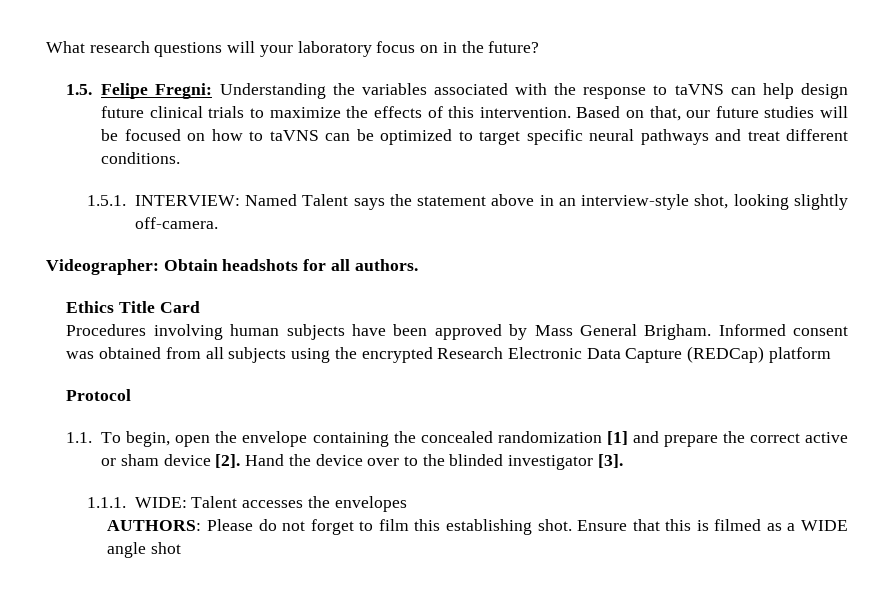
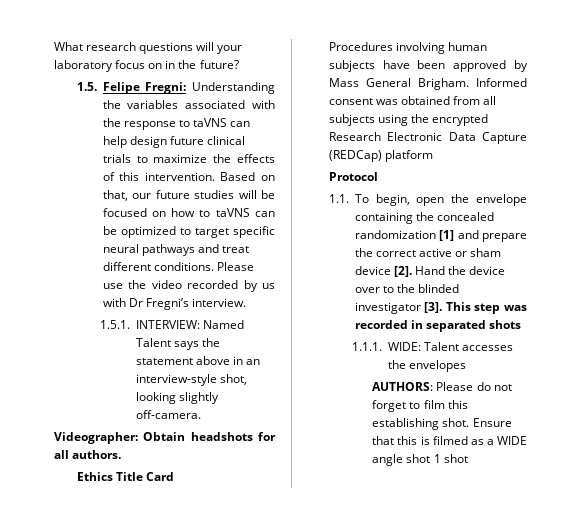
(181, 158) none -> [216,262,254,271] [102,280,275,292] [102,298,247,310] Please use the video recorded by us with Dr Fregni’s interview.
(623, 461) none -> [445,302,527,314] [354,320,522,332] This step was recorded in separated shots
(182, 548) none -> [433,454,468,463] 1 shot

